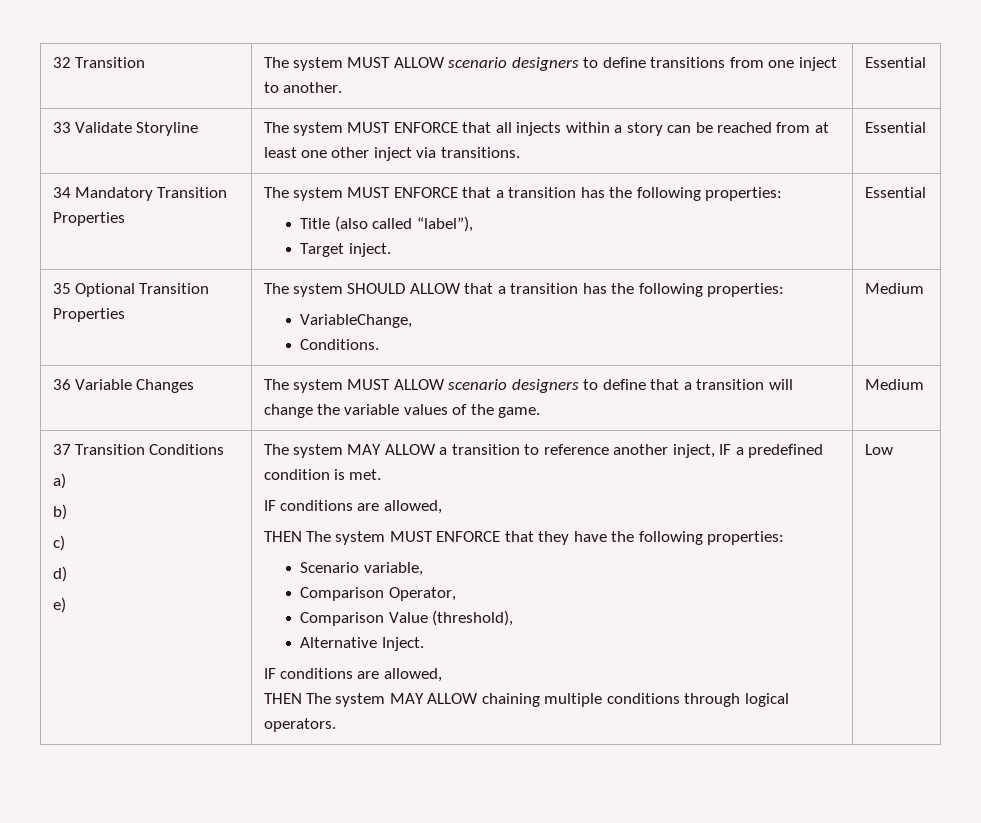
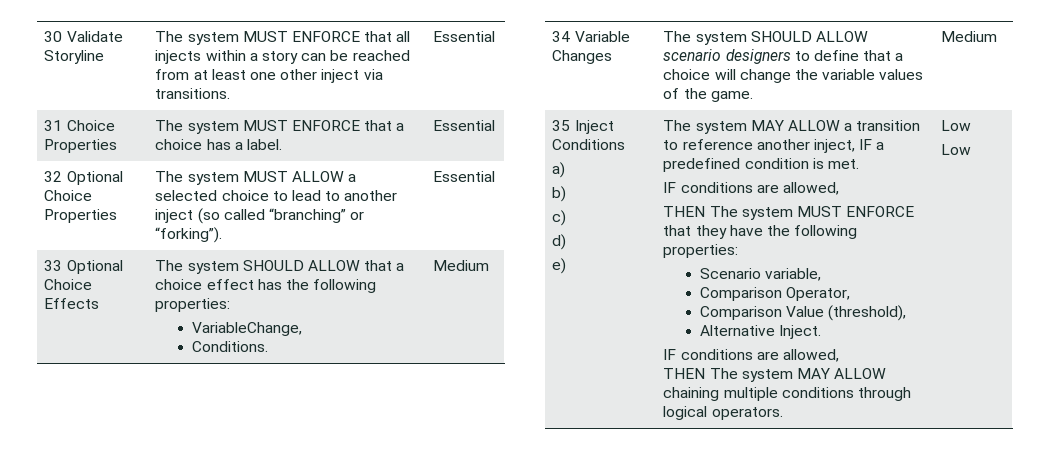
[52,57,145,68] [263,57,837,71] [263,82,342,93] [864,57,926,68] [52,122,71,133] 32 Transition | The system MUST ALLOW scenario designers to define transitions from one inject to another. | Essential // 33 -> [44,31,63,42] 30
[52,187,228,201] 34 Mandatory Transition -> [44,120,115,131] 31 Choice
[508,187,783,201] [300,216,473,232] [300,243,391,257] [864,187,926,198] [52,283,210,297] [52,308,125,322] transition has the following properties: // Title (also called “label”), // Target inject. | Essential // 35 Optional Transition Properties -> [155,139,283,150] [433,120,496,131] [44,171,123,185] [44,190,93,201] [44,209,118,223] [155,171,357,185] [155,190,398,201] [155,208,365,224] [155,227,223,243] [433,171,496,182] [44,260,123,274] [44,279,93,290] [44,298,100,309] choice has a label. | Essential // 32 Optional Choice Properties | The system MUST ALLOW a selected choice to lead to another inject (so called “branching” or “forking”). | Essential // 33 Optional Choice Effects
[510,283,579,294] transition -> [155,279,254,290] choice effect
[52,379,71,390] 36 -> [552,31,571,42] 34
[347,379,391,390] MUST -> [750,31,812,42] SHOULD
[696,379,765,390] transition -> [663,69,711,80] choice
[52,444,145,455] 37 Transition -> [552,120,614,134] 35 Inject
(893, 449) none -> [941,144,972,155] // Low

